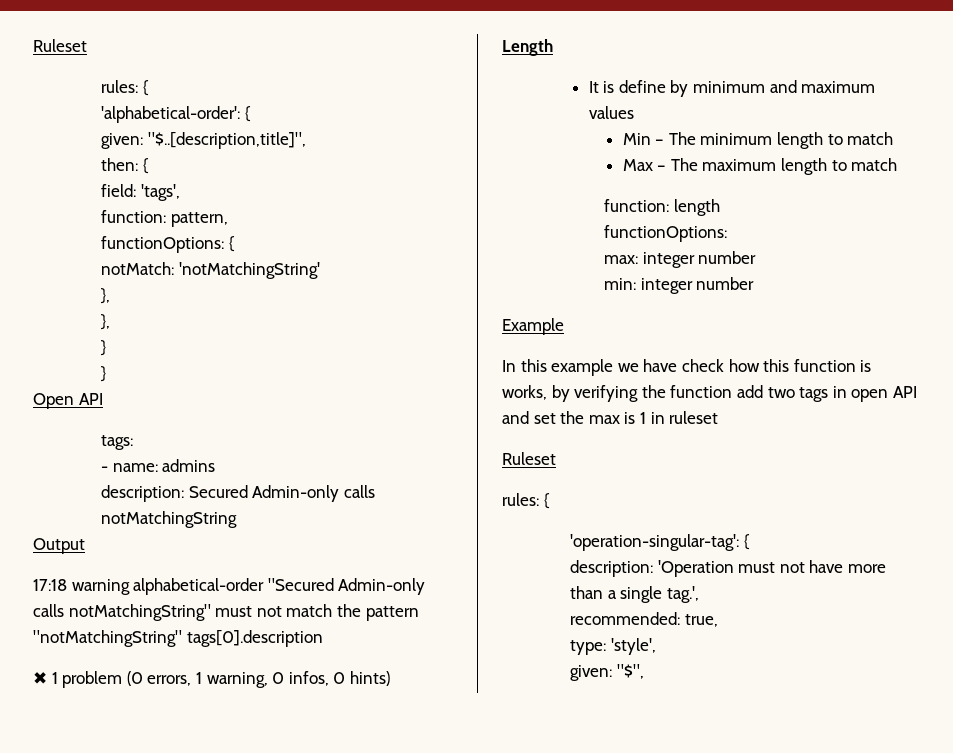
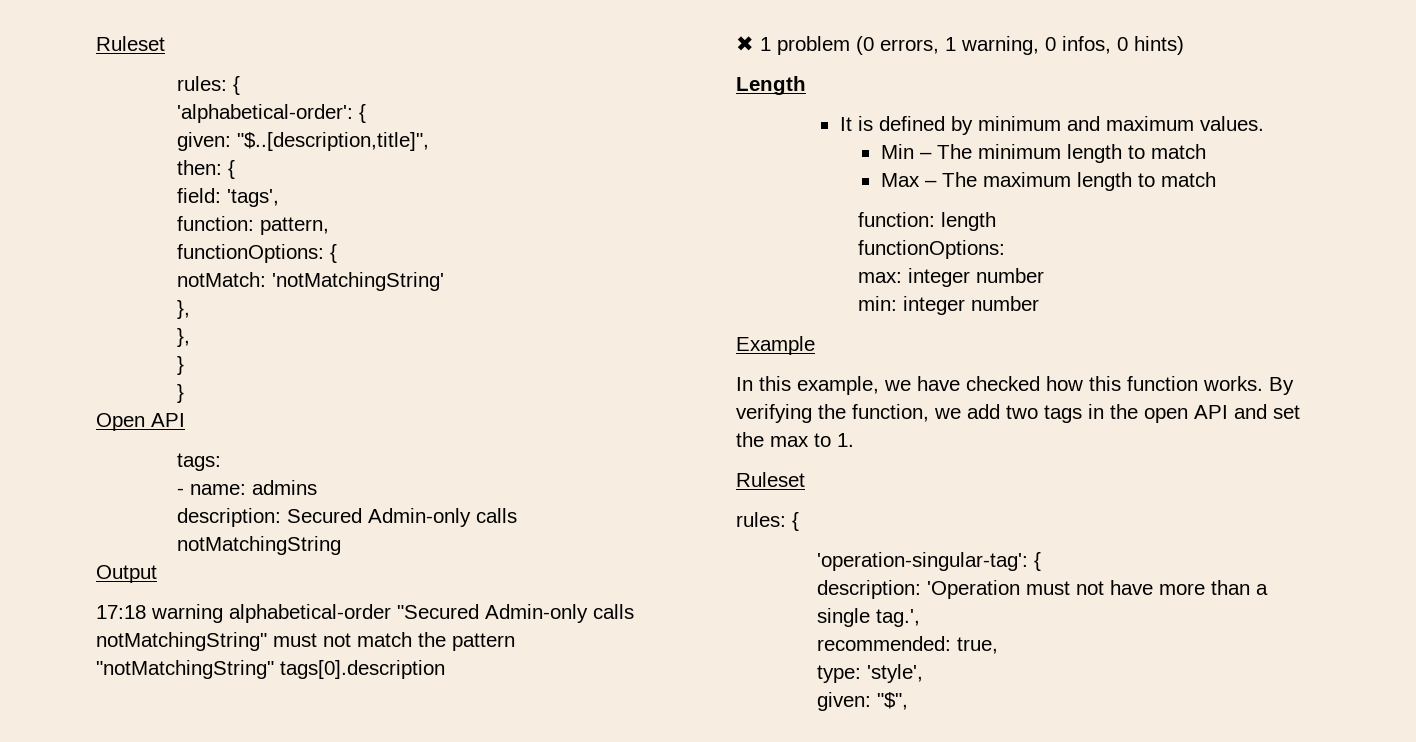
[618,80,666,93] define -> [878,116,945,131] defined
[588,106,634,119] values -> [1199,116,1264,131] values.
[551,359,614,376] example -> [797,376,879,395] example,
[681,359,724,372] check -> [966,376,1040,391] checked
[860,360,872,372] [502,385,733,402] is works, by verifying the function -> [1203,376,1294,395] [736,404,961,423] works. By verifying the function, we
(847, 392) none -> [1110,404,1138,419] the
[624,411,719,424] is 1 in ruleset -> [814,433,854,447] to 1.

